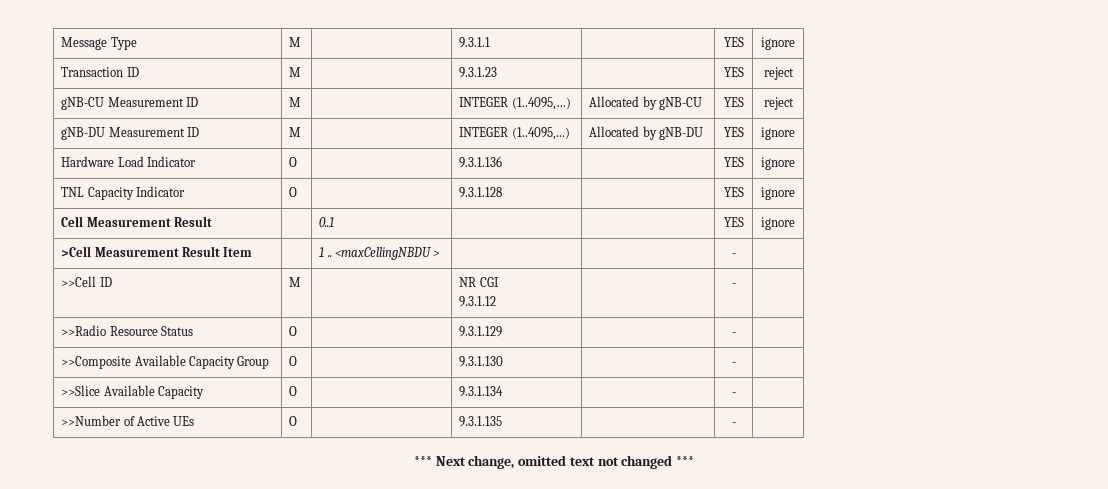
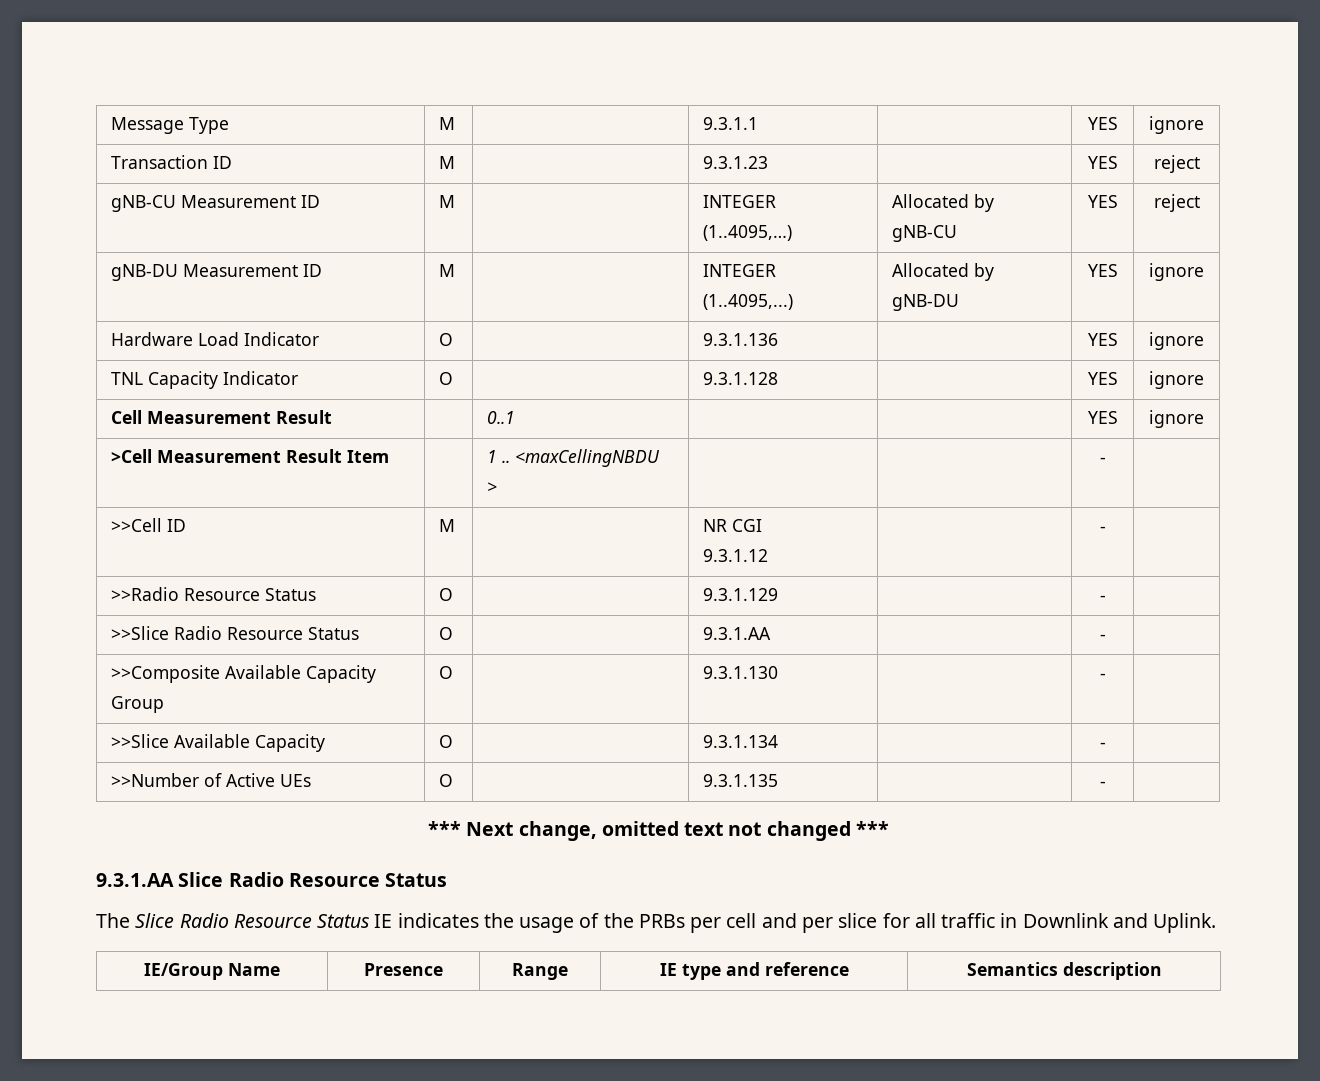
(736, 334) none -> [111,626,360,640] [439,627,454,640] [703,627,772,640] [1099,634,1106,640] // >>Slice Radio Resource Status | O | | 9.3.1.AA | | - |
(695, 461) none -> [96,872,448,887] [96,913,1217,933] [144,963,280,980] [364,963,443,976] [512,963,568,980] [659,962,849,980] [966,962,1162,980] // 9.3.1.AA Slice Radio Resource Status // The Slice Radio Resource Status IE indicates the usage of the PRBs per cell and per slice for all traffic in Downlink and Uplink. // IE/Group Name | Presence | Range | IE type and reference | Semantics description

